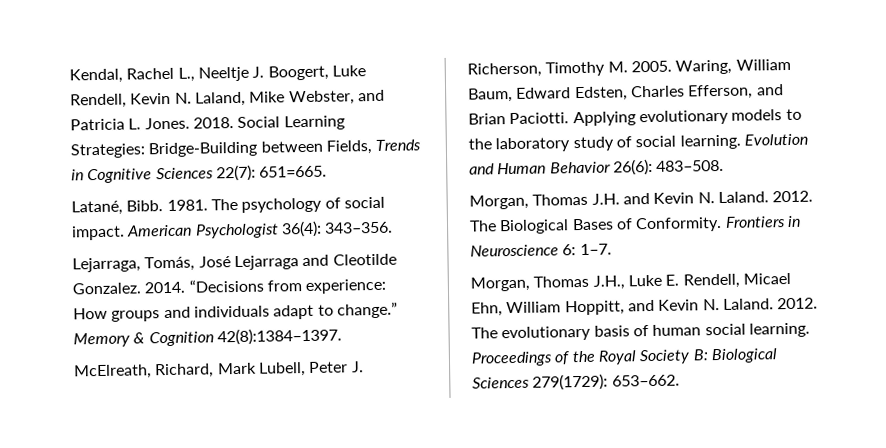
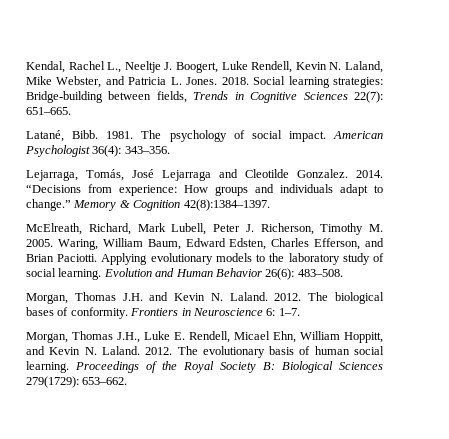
[283,115,345,131] [70,140,372,159] Learning Strategies: Bridge-Building between Fields, -> [288,76,384,88] [26,91,187,103] learning strategies: Bridge-building between fields,
[259,165,328,178] 651=665. -> [26,107,71,115] 651–665.
[499,216,723,235] Biological Bases of Conformity. -> [334,292,384,304] [26,307,128,319] biological bases of conformity.

